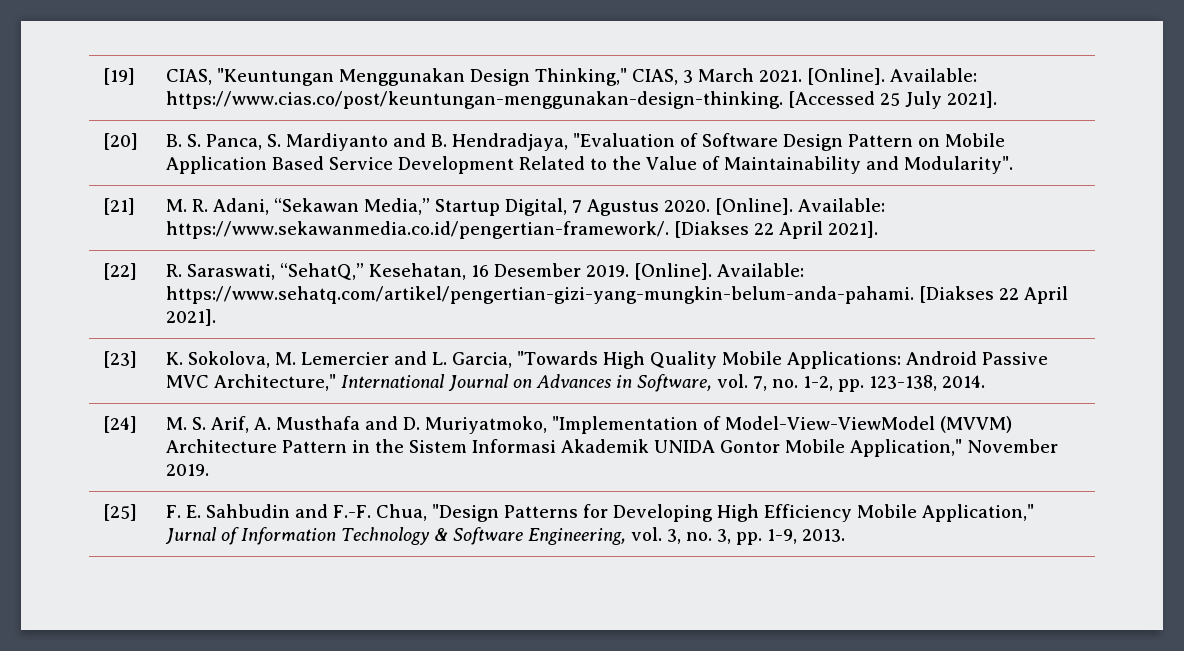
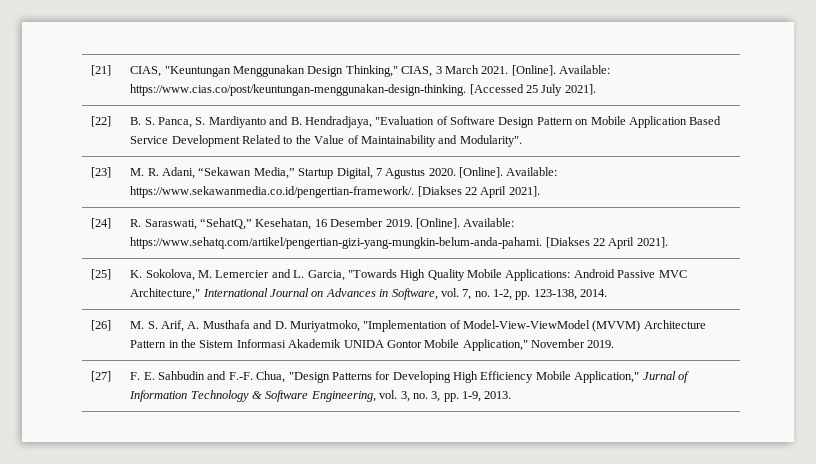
[102,68,135,85] [19] -> [91,65,112,76] [21]
[102,133,138,150] [20] -> [91,116,112,127] [22]
[102,198,135,215] [21] -> [91,167,112,178] [23]
[102,263,137,280] [22] -> [91,218,112,229] [24]
[102,351,137,368] [23] -> [91,269,112,280] [25]
[102,416,137,433] [24] -> [91,320,112,331] [26]
[102,504,137,521] [25] -> [91,371,112,382] [27]

